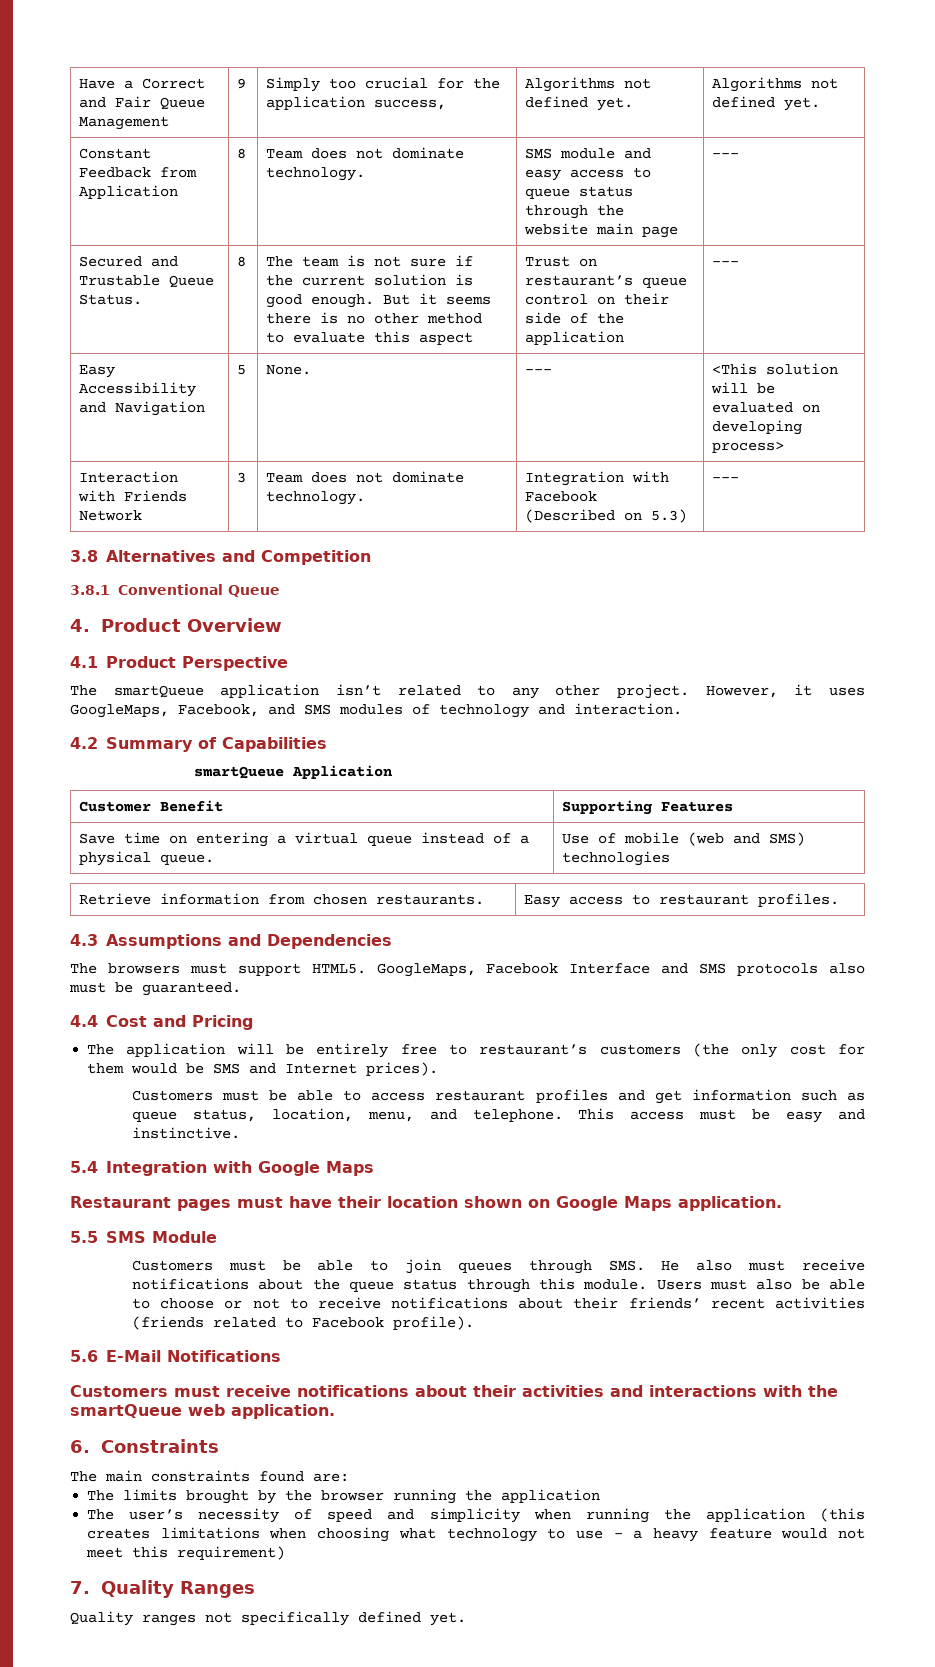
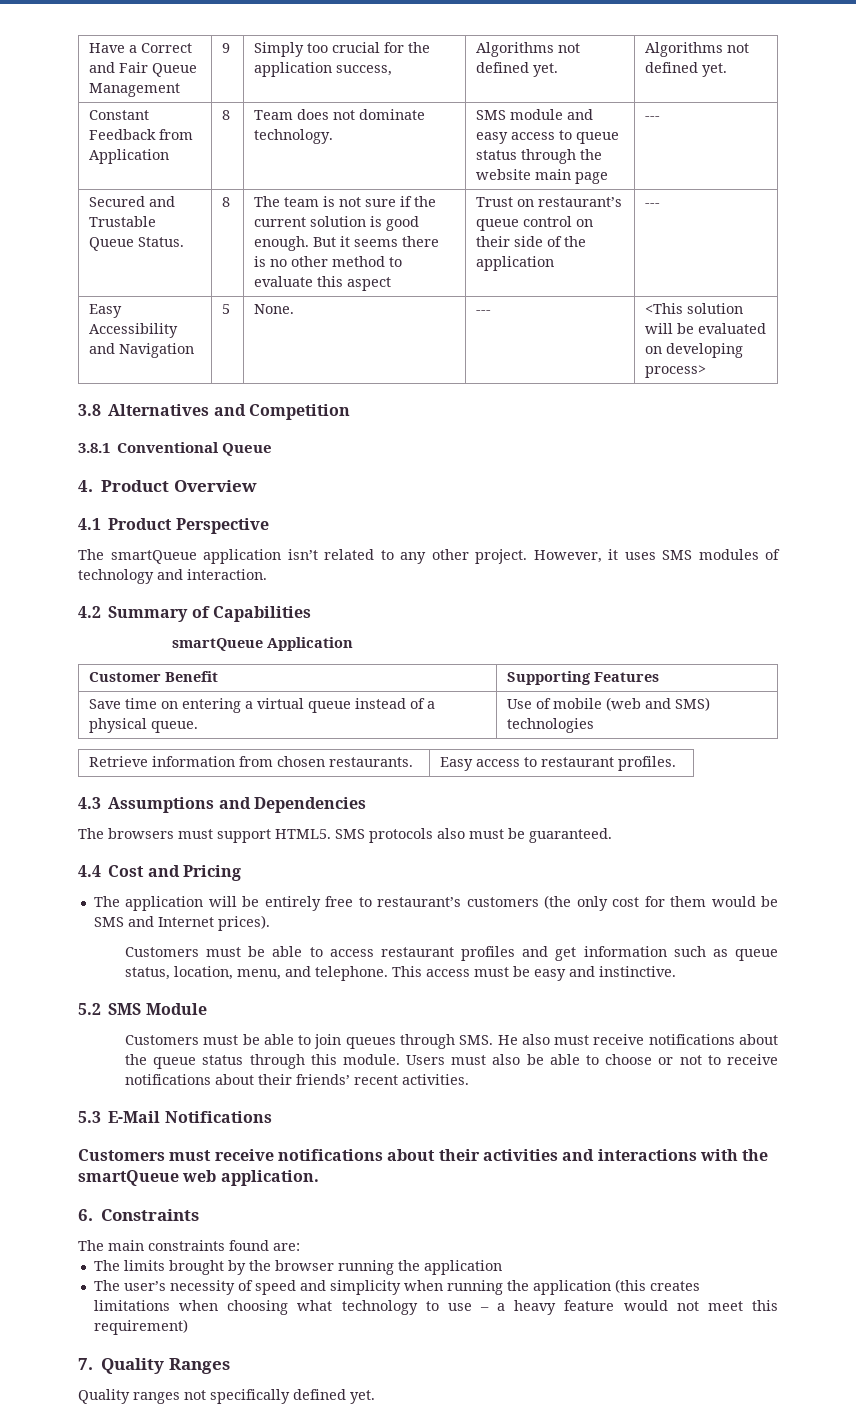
[79,471,179,483] [78,490,188,502] [79,510,143,521] [237,472,247,483] [266,471,465,483] [266,491,366,505] [525,471,670,486] [525,491,598,502] [525,509,688,523] [712,477,740,482] // Interaction with Friends Network | 3 | Team does not dominate technology. | Integration with Facebook (Described on 5.3) | --- -> (707, 371) none
[70,704,295,718] GoogleMaps, Facebook, and -> (656, 556) none
[376,963,689,977] GoogleMaps, Facebook Interface and -> (331, 834) none
[70,1161,374,1176] [70,1196,782,1211] [70,1231,98,1243] 5.4 Integration with Google Maps // Restaurant pages must have their location shown on Google Maps application. // 5.5 -> [78,1003,101,1015] 5.2
[775,1297,865,1309] [131,1316,474,1330] [70,1350,98,1362] activities (friends related to Facebook profile). // 5.6 -> [401,1074,469,1085] [78,1111,101,1123] activities. // 5.3

